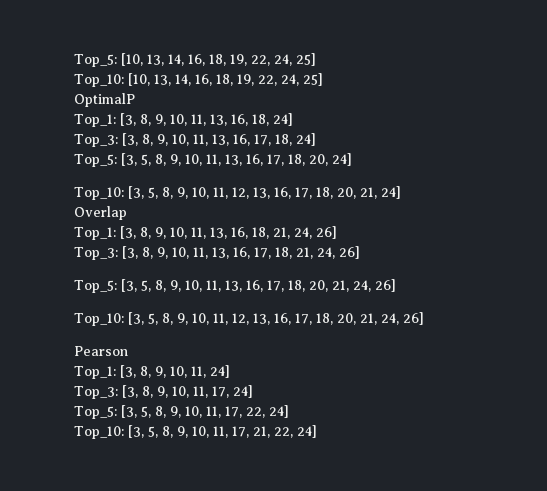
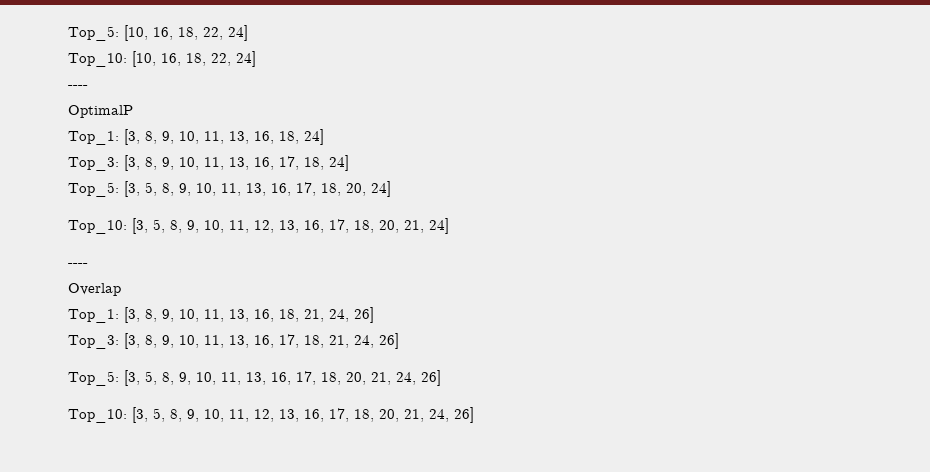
[146,53,316,66] [74,73,323,87] 13, 14, 16, 18, 19, 22, 24, 25] // Top_10: [10, 13, 14, 16, 18, 19, 22, 24, 25] -> [153,25,248,41] [68,51,256,67] [68,85,88,89] 16, 18, 22, 24] // Top_10: [10, 16, 18, 22, 24] // ----
(401, 192) none -> [68,263,88,267] // ----
[74,346,128,356] [74,365,230,379] [74,385,253,399] [74,405,289,419] [74,425,317,439] // Pearson // Top_1: [3, 8, 9, 10, 11, 24] // Top_3: [3, 8, 9, 10, 11, 17, 24] // Top_5: [3, 5, 8, 9, 10, 11, 17, 22, 24] // Top_10: [3, 5, 8, 9, 10, 11, 17, 21, 22, 24] -> (474, 415) none

